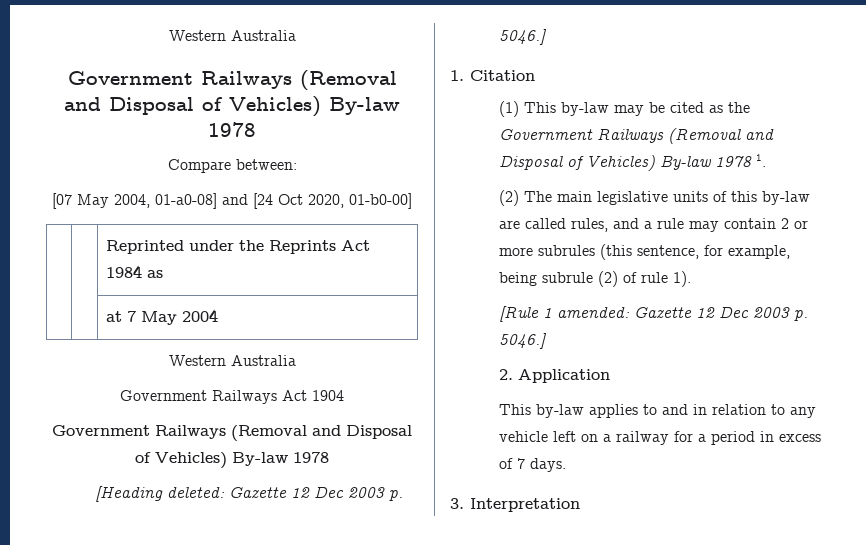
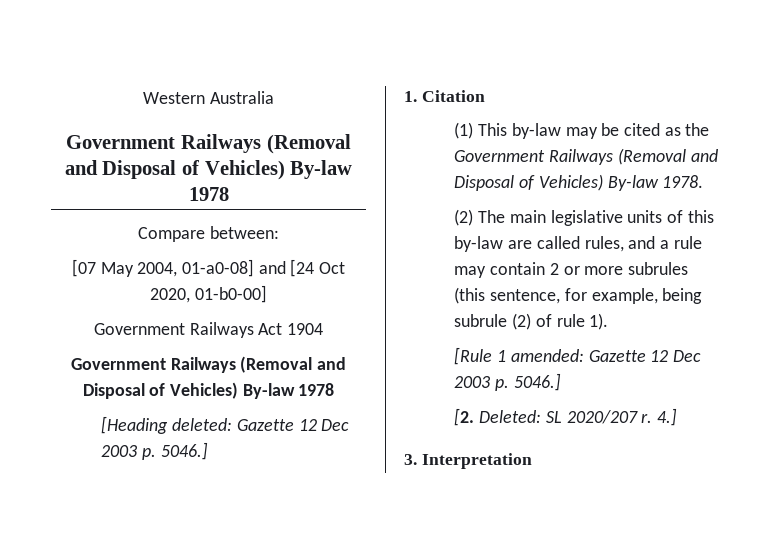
[105,240,370,254] [105,265,163,278] [105,309,218,325] [168,355,296,366] // | | Reprinted under the Reprints Act 1984 as // | | at 7 May 2004 // Western Australia -> (267, 294) none
[715,154,767,167] 1978 1. -> [662,175,704,188] 1978.
[499,369,611,383] [499,404,817,418] [499,431,822,445] [499,458,567,472] 2. Application // This by-law applies to and in relation to any vehicle left on a railway for a period in excess of 7 days. -> [454,408,677,426] [2. Deleted: SL 2020/207 r. 4.]

